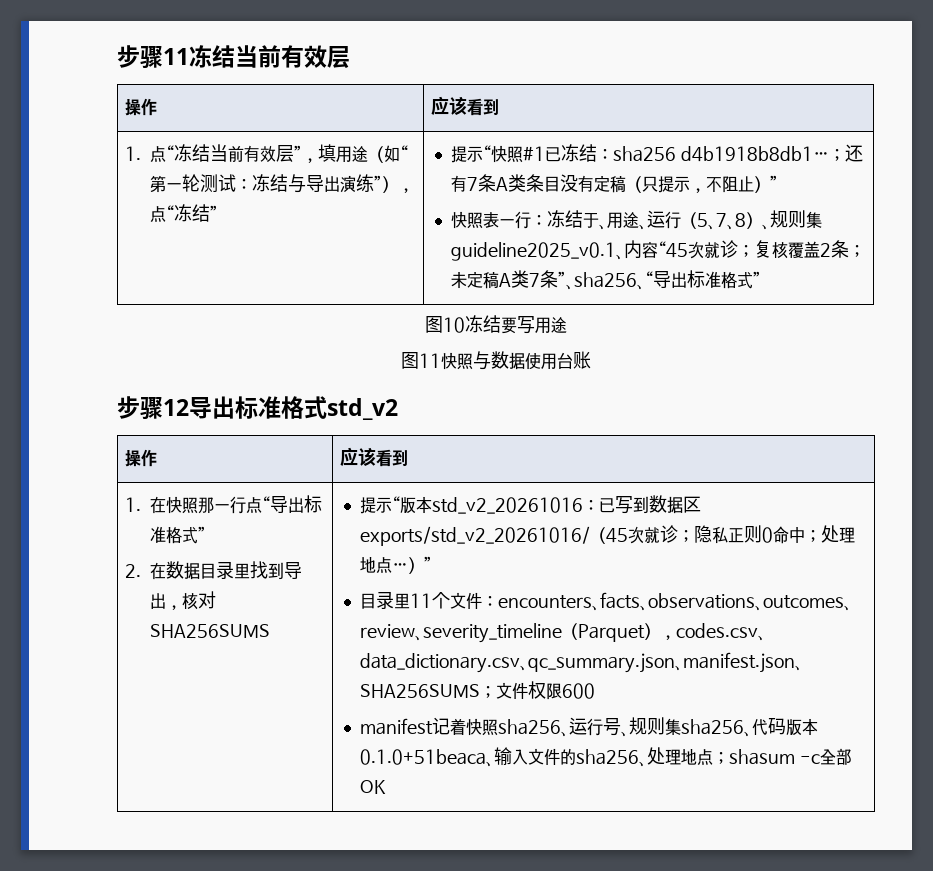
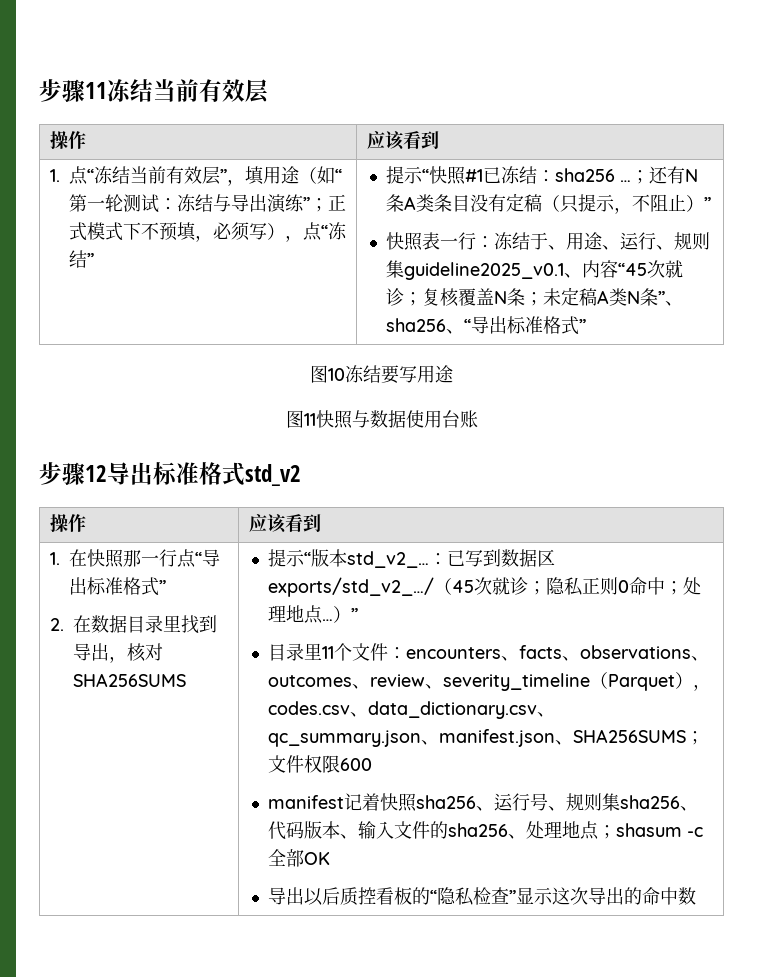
(382, 182) none -> [309,194,346,212] [68,222,267,242] ；正式模式下不预填，必须写
[680,144,863,162] [450,175,478,192] d4b1918b8db1…；还有7 -> [620,166,699,184] …；还有N
[680,212,762,230] （5、7、8） -> (657, 241) none
[819,243,831,257] 2 -> [494,291,508,304] N
[528,273,540,287] 7 -> [627,291,641,304] N
[431,497,583,514] std_v2_20261016 -> [347,551,430,568] std_v2_…
[359,526,590,546] exports/std_v2_20261016/ -> [268,577,435,597] exports/std_v2_…/
[359,749,486,765] 0.1.0+51beaca -> (341, 830) none
(386, 787) none -> [268,887,697,906] // 导出以后质控看板的“隐私检查”显示这次导出的命中数

